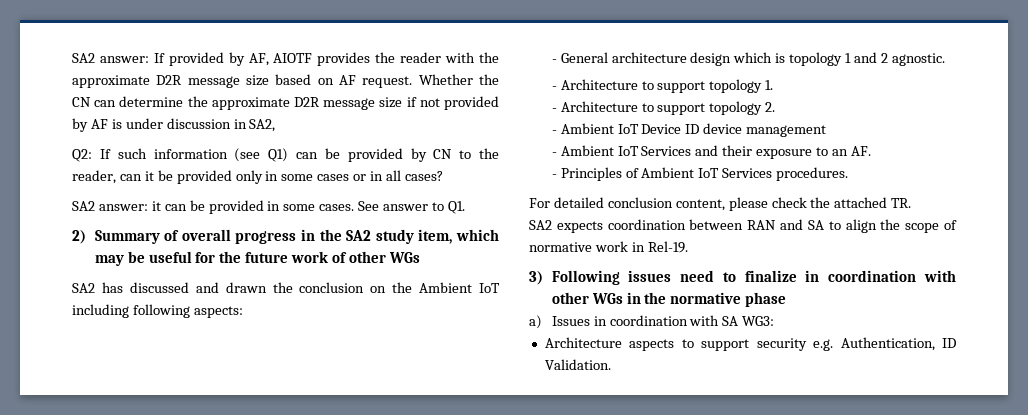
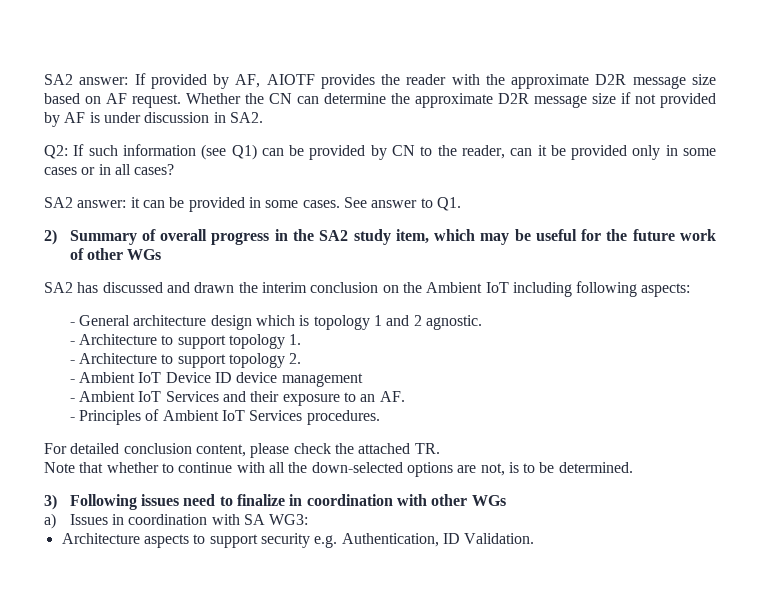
[249,119,276,132] SA2, -> [229,112,263,123] SA2.
(293, 287) none -> [261,282,307,293] interim
[529,219,957,233] [529,241,688,253] SA2 expects coordination between RAN and SA to align the scope of normative work in Rel-19. -> [44,462,633,477] Note that whether to continue with all the down-selected options are not, is to be determined.
[626,292,787,307] in the normative phase -> (506, 500) none

